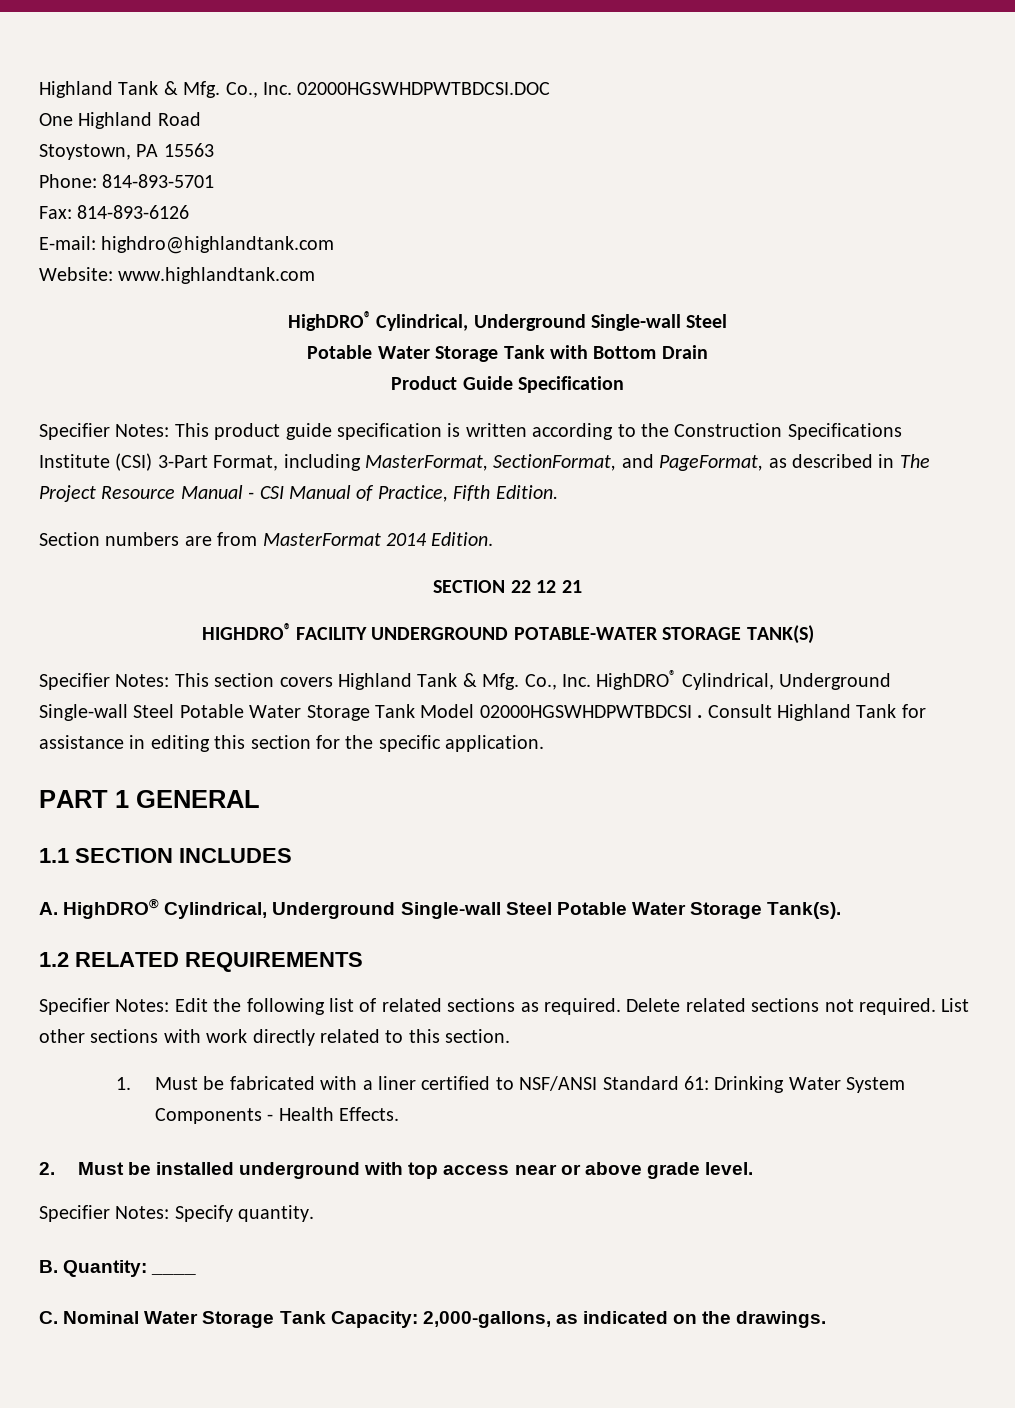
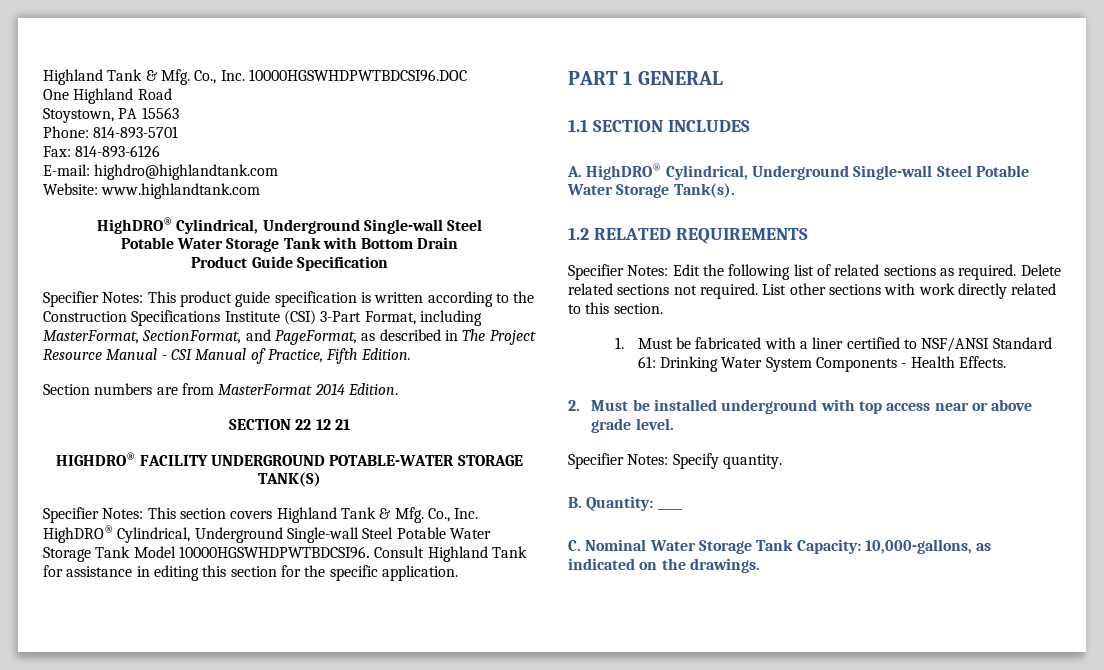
[39,81,551,98] Highland Tank & Mfg. Co., Inc. 02000HGSWHDPWTBDCSI.DOC -> [43,69,467,85] Highland Tank & Mfg. Co., Inc. 10000HGSWHDPWTBDCSI96.DOC
[479,705,703,718] 02000HGSWHDPWTBDCSI . -> [178,546,370,559] 10000HGSWHDPWTBDCSI96.
[422,1311,551,1328] 2,000-gallons, -> [864,539,972,554] 10,000-gallons,

